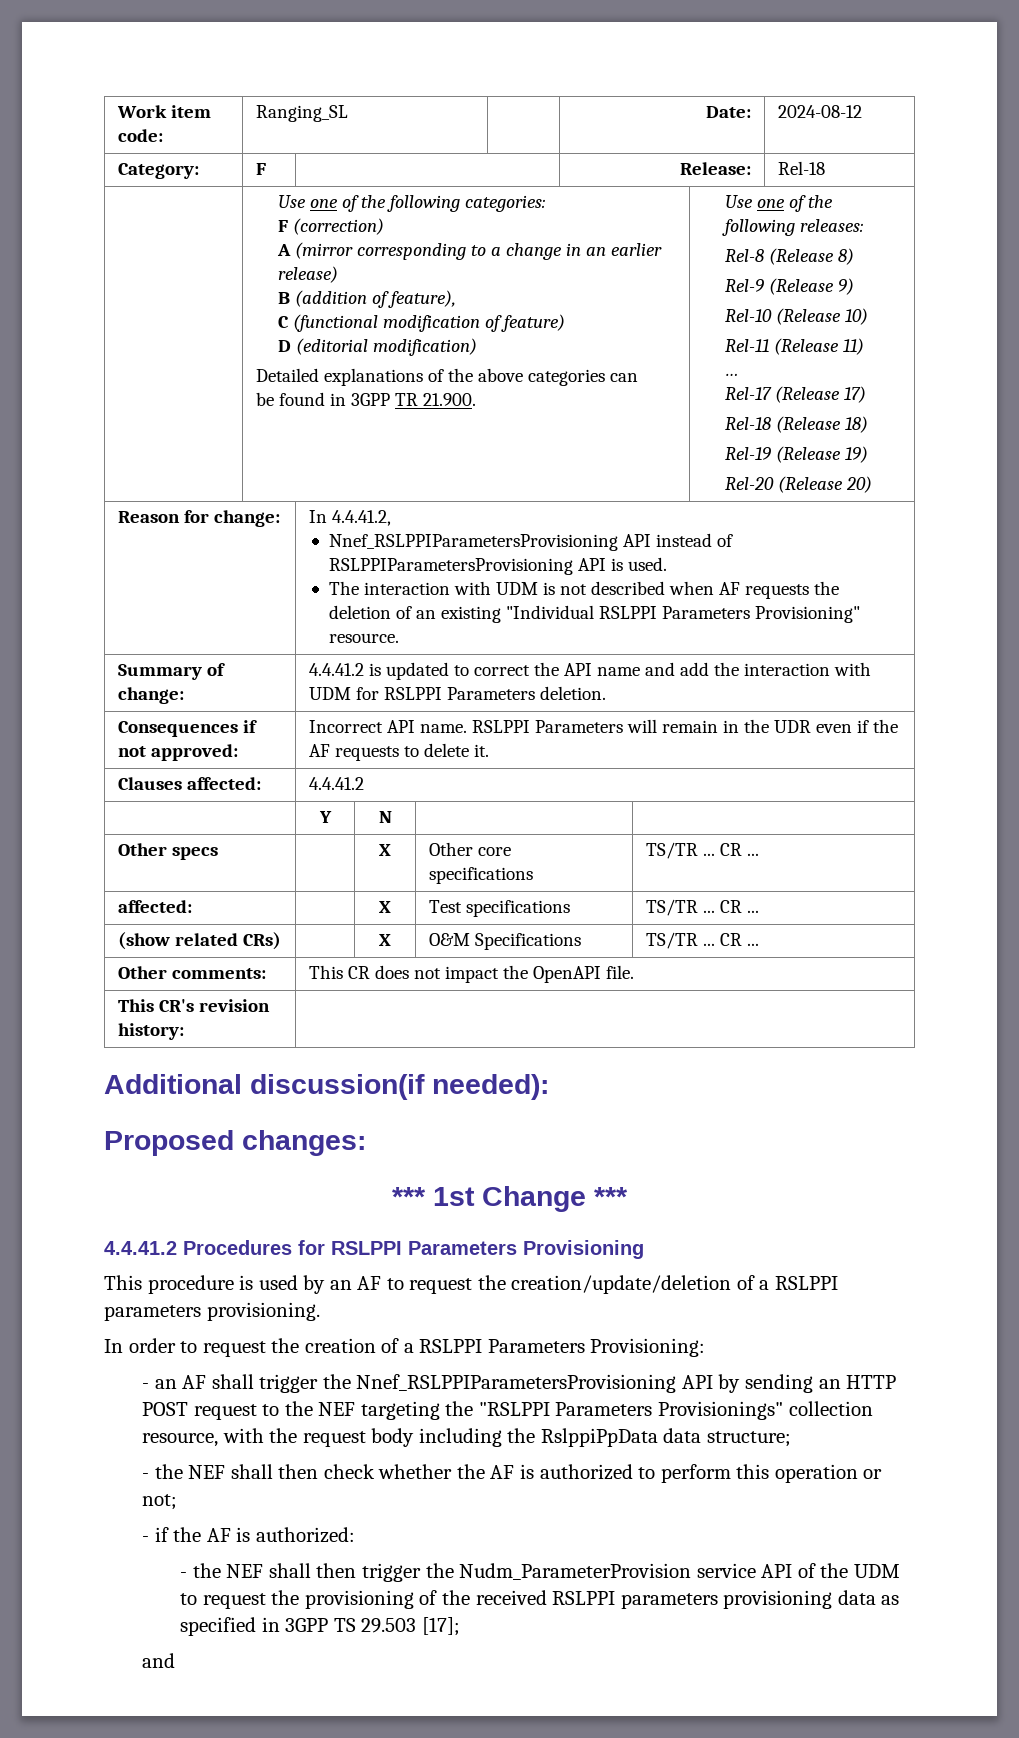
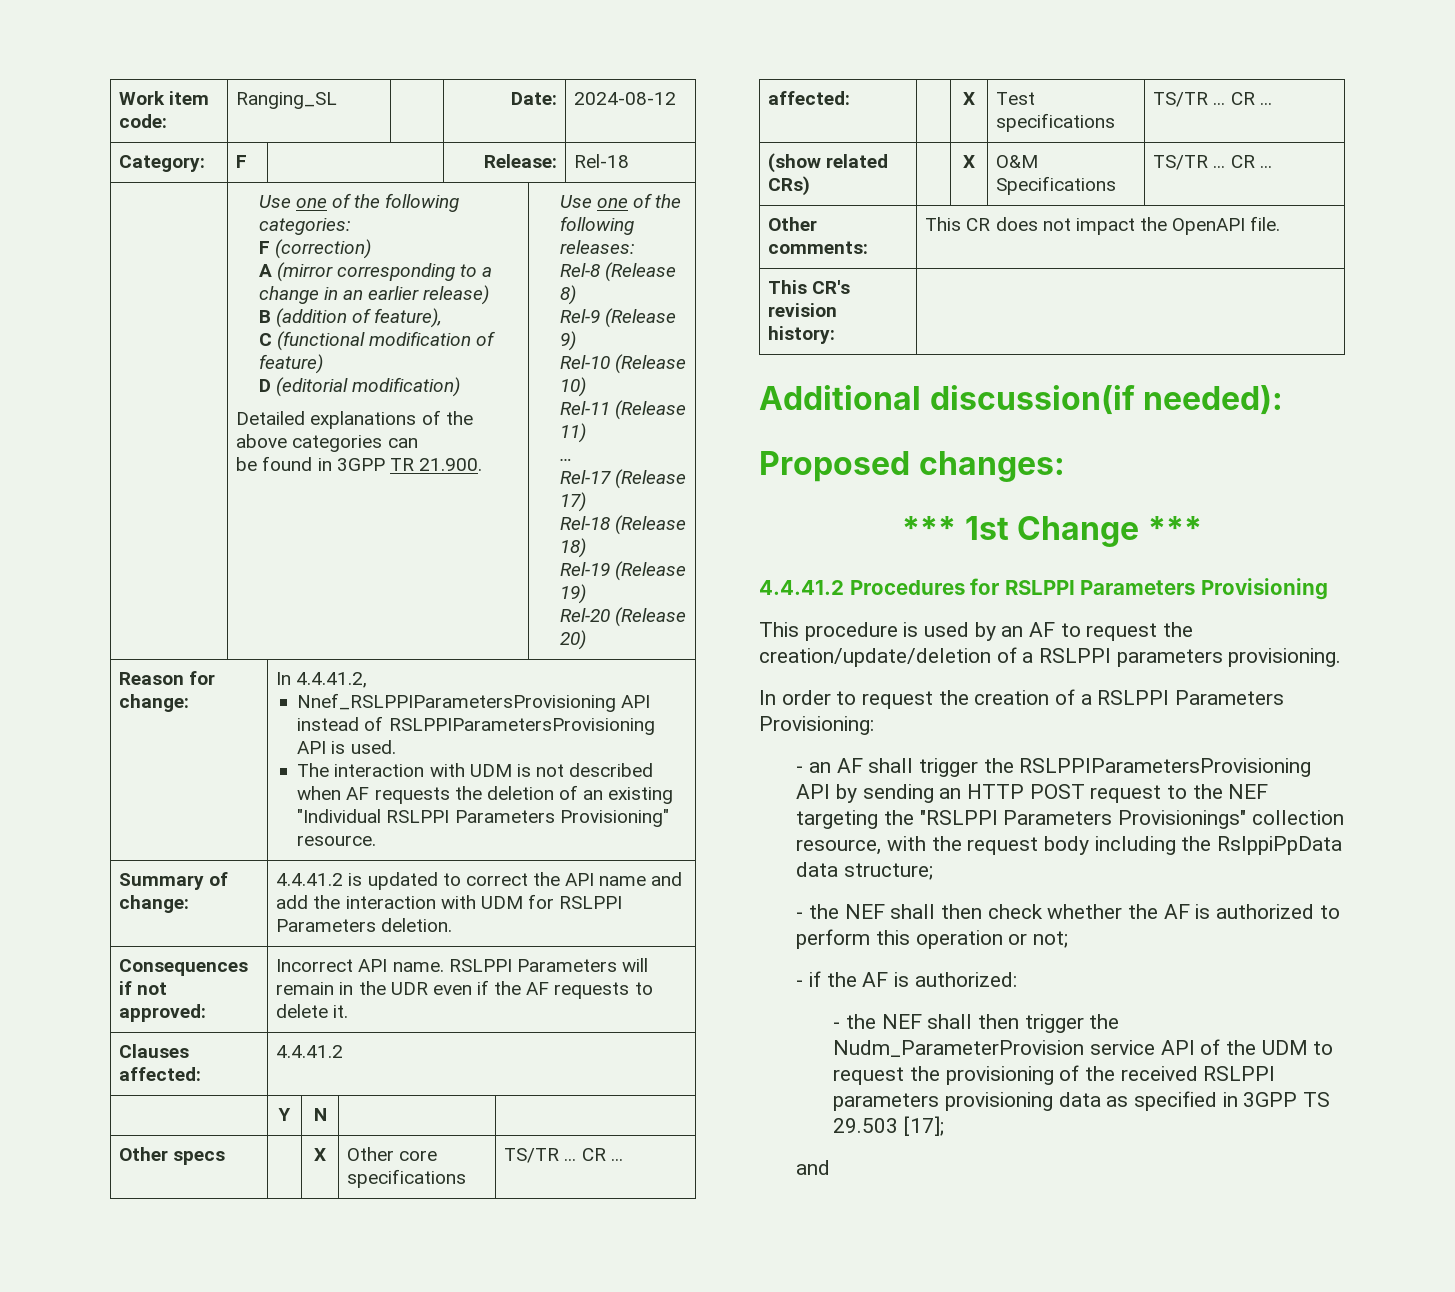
[356,1374,677,1393] Nnef_RSLPPIParametersProvisioning -> [1019,758,1312,777] RSLPPIParametersProvisioning

